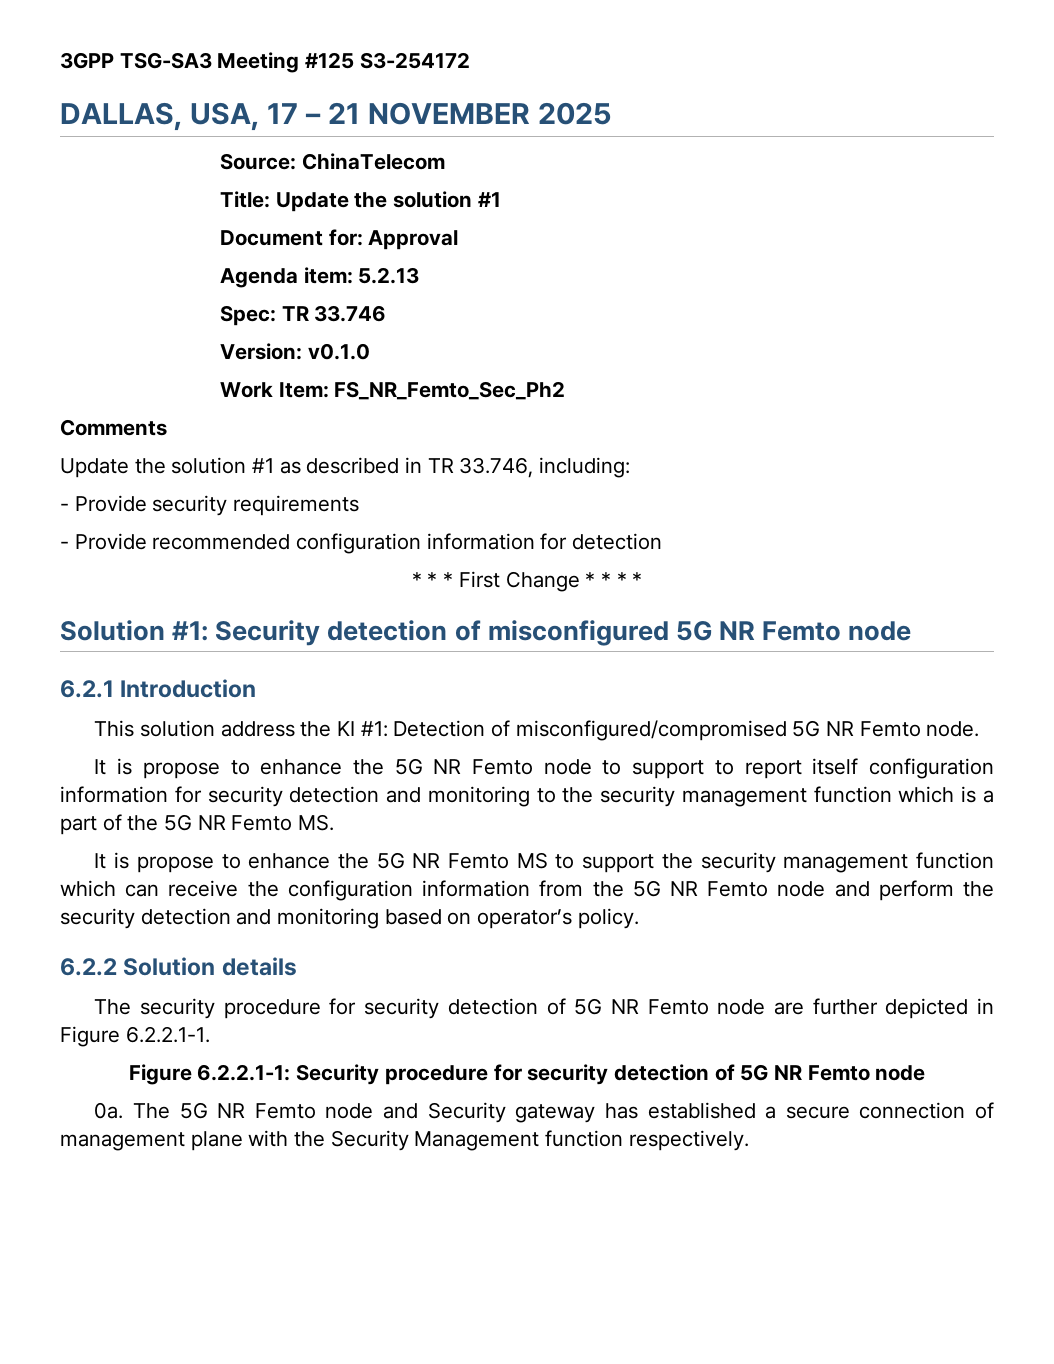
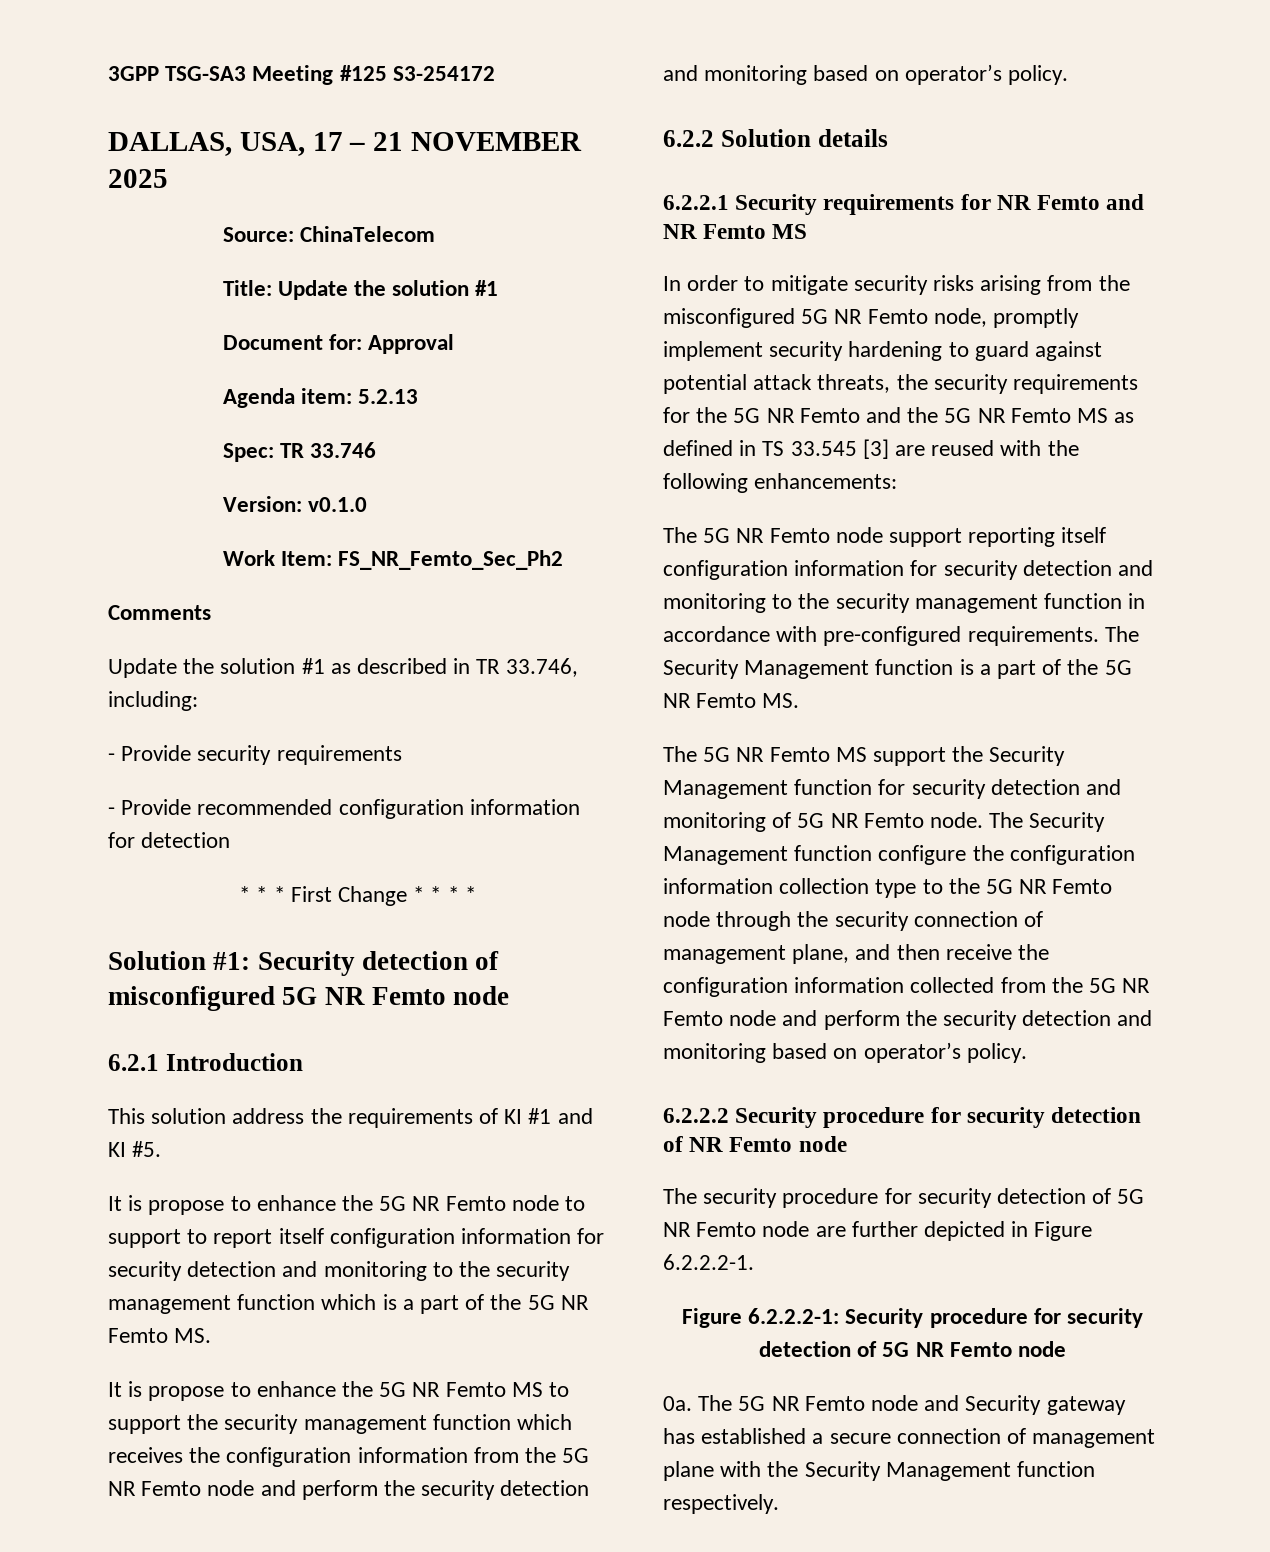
[337,720,980,741] KI #1: Detection of misconfigured/compromised 5G NR Femto node. -> [347,1108,593,1128] [108,1141,162,1157] requirements of KI #1 and KI #5.
[125,880,239,897] can receive -> [108,1447,183,1463] receives
(297, 966) none -> [663,194,1145,215] [663,224,808,239] [663,275,1130,295] [663,308,1080,328] [663,341,1103,361] [663,374,1139,394] [663,407,1135,423] [663,439,1079,459] [663,473,898,493] [663,527,1107,547] [663,560,1154,580] [663,593,1146,613] [663,626,1139,646] [663,659,1132,679] [663,693,800,708] [663,746,1066,766] [663,779,1122,799] [663,812,1106,832] [663,845,1135,865] [663,878,1113,898] [663,911,1044,931] [663,944,1050,964] [663,977,1151,997] [663,1010,1153,1030] [663,1042,1027,1063] [663,1107,1142,1128] [663,1136,847,1152] // 6.2.2.1 Security requirements for NR Femto and NR Femto MS // In order to mitigate security risks arising from the misconfigured 5G NR Femto node, promptly implement security hardening to guard against potential attack threats, the security requirements for the 5G NR Femto and the 5G NR Femto MS as defined in TS 33.545 [3] are reused with the following enhancements: // The 5G NR Femto node support reporting itself configuration information for security detection and monitoring to the security management function in accordance with pre-configured requirements. The Security Management function is a part of the 5G NR Femto MS. // The 5G NR Femto MS support the Security Management function for security detection and monitoring of 5G NR Femto node. The Security Management function configure the configuration information collection type to the 5G NR Femto node through the security connection of management plane, and then receive the configuration information collected from the 5G NR Femto node and perform the security detection and monitoring based on operator’s policy. // 6.2.2.2 Security procedure for security detection of NR Femto node
[125,1026,210,1043] [128,1064,291,1085] 6.2.2.1-1. // Figure 6.2.2.1-1: -> [663,1254,754,1270] [681,1308,840,1328] 6.2.2.2-1. // Figure 6.2.2.2-1:

